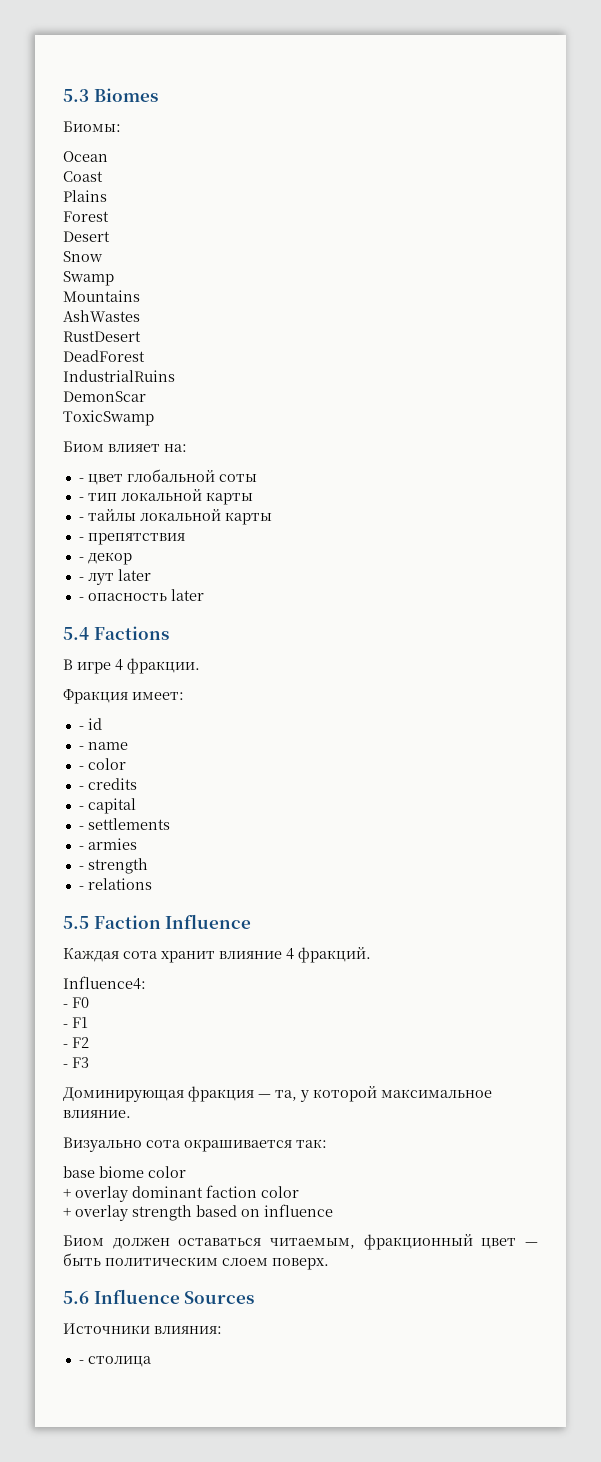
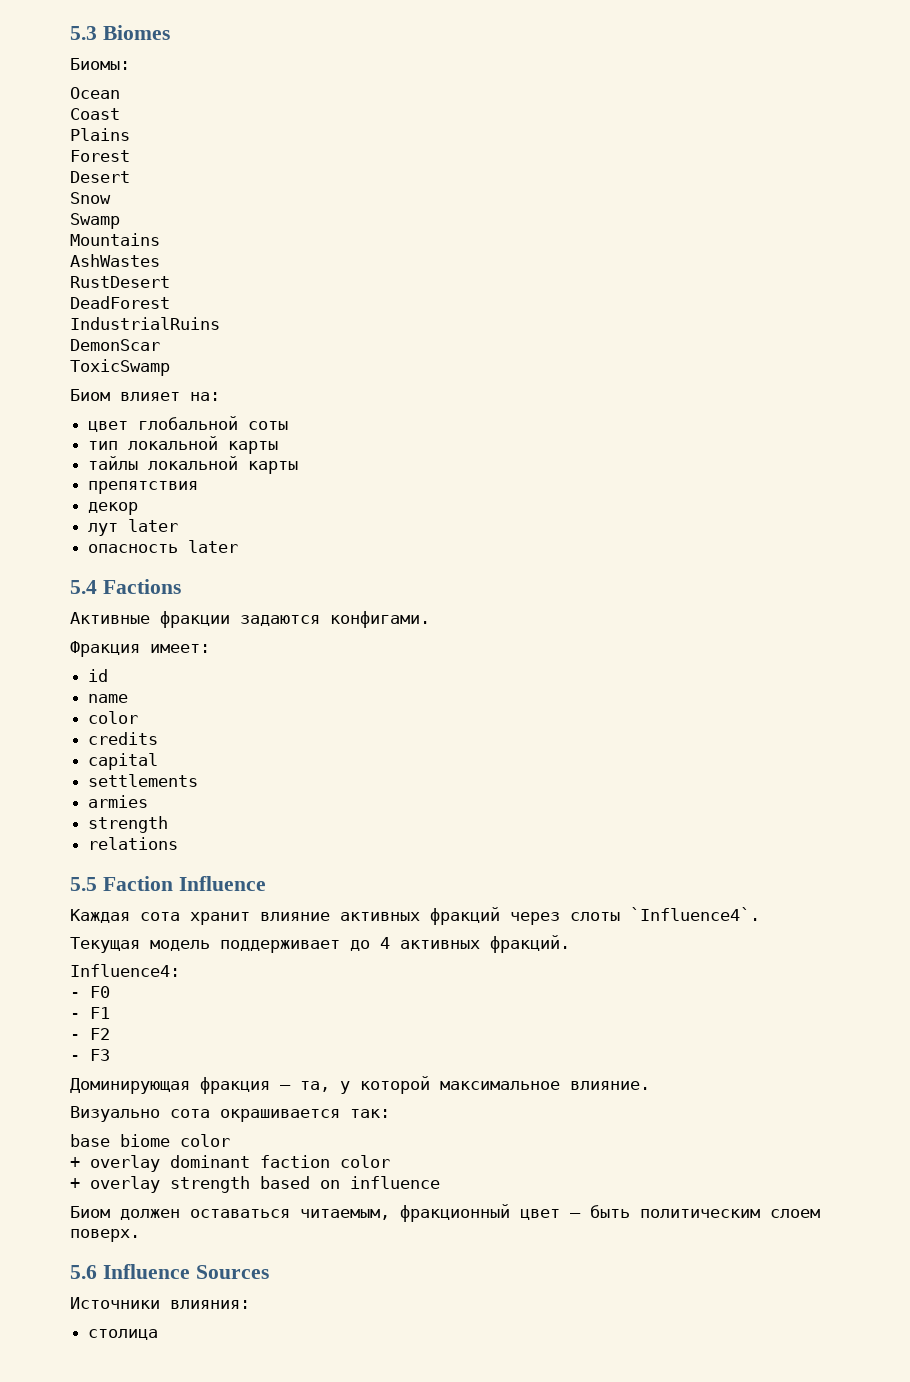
[78,478,84,482] - -> (220, 396) none
[78,497,84,501] - -> (289, 425) none
[78,517,84,521] - -> (279, 447) none
[78,537,84,541] - -> (299, 467) none
[78,557,84,561] - -> (199, 487) none
[78,577,84,581] - -> (139, 508) none
[78,597,84,601] - -> (179, 525) none
[63,658,200,674] В игре 4 фракции. -> [70,611,430,628] Активные фракции задаются конфигами.
[78,726,84,730] - -> (210, 648) none
[78,746,84,750] - -> (109, 675) none
[78,758,126,770] [78,786,84,790] - color // - -> [88,711,139,724] color //
[78,806,84,810] - -> (159, 738) none
[78,826,84,830] - -> (159, 761) none
[78,846,84,850] - -> (199, 780) none
[78,866,84,870] - -> (149, 801) none
[78,886,84,890] - -> (169, 824) none
[286,948,294,960] 4 -> [340,907,760,925] [70,937,480,953] активных фракций через слоты `Influence4`. // Текущая модель поддерживает до 4 активных
[78,1360,84,1364] - -> (250, 1304) none

